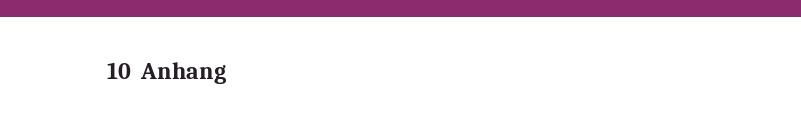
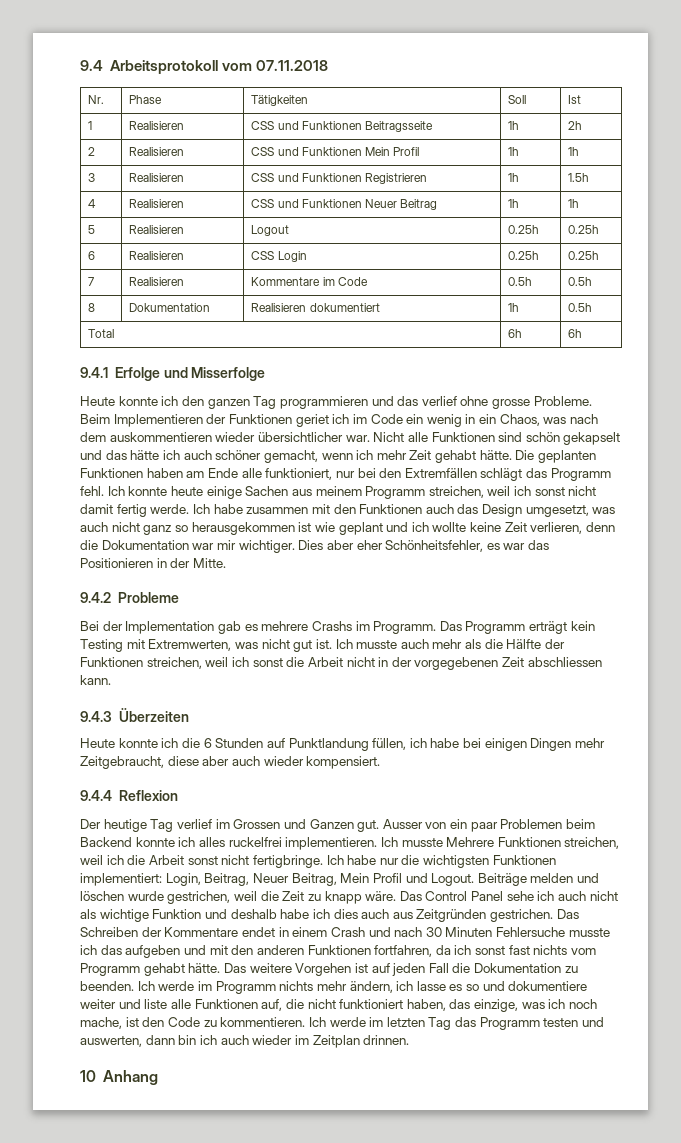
(107, 70) none -> [80,60,328,74] [88,95,105,104] [129,95,163,104] [251,95,309,106] [508,95,527,104] [568,95,582,104] [88,121,93,130] [129,121,185,130] [251,121,434,132] [508,121,520,130] [568,121,583,130] [88,147,96,156] [129,147,185,156] [251,147,420,156] [508,147,520,156] [568,147,580,156] [88,173,96,182] [129,173,185,182] [251,173,428,184] [508,173,520,182] [568,173,590,182] [88,199,97,208] [129,199,185,208] [251,199,438,210] [508,199,520,208] [568,199,580,208] [88,225,96,234] [129,225,185,234] [251,225,290,236] [508,225,540,234] [568,225,600,234] [88,251,96,260] [129,251,185,260] [251,251,307,262] [508,251,540,260] [568,251,600,260] [88,277,95,286] [129,277,185,286] [251,277,368,286] [508,277,533,286] [568,277,593,286] [88,303,96,312] [129,303,211,312] [251,303,380,312] [508,303,520,312] [568,303,593,312] [88,329,115,338] [508,329,523,338] [568,329,583,338] [80,367,266,381] [80,396,592,409] [80,414,599,427] [80,432,621,445] [80,450,597,463] [80,468,611,481] [80,486,597,499] [80,504,616,517] [80,522,616,535] [80,540,550,553] [80,558,226,568] [80,592,179,603] [80,621,595,634] [80,639,566,652] [80,657,602,670] [80,675,111,685] [80,708,189,722] [80,738,606,751] [80,756,381,769] [80,790,178,801] [80,819,596,832] [80,837,620,850] [80,855,556,868] [80,873,600,886] [80,891,618,904] [80,909,579,922] [80,927,610,937] [80,945,597,958] [80,963,578,976] [80,981,588,994] [80,999,598,1012] [80,1017,605,1030] [80,1035,410,1048] 9.4 Arbeitsprotokoll vom 07.11.2018 // Nr. | Phase | Tätigkeiten | Soll | Ist // 1 | Realisieren | CSS und Funktionen Beitragsseite | 1h | 2h // 2 | Realisieren | CSS und Funktionen Mein Profil | 1h | 1h // 3 | Realisieren | CSS und Funktionen Registrieren | 1h | 1.5h // 4 | Realisieren | CSS und Funktionen Neuer Beitrag | 1h | 1h // 5 | Realisieren | Logout | 0.25h | 0.25h // 6 | Realisieren | CSS Login | 0.25h | 0.25h // 7 | Realisieren | Kommentare im Code | 0.5h | 0.5h // 8 | Dokumentation | Realisieren dokumentiert | 1h | 0.5h // Total | 6h | 6h // 9.4.1 Erfolge und Misserfolge // Heute konnte ich den ganzen Tag programmieren und das verlief ohne grosse Probleme. Beim Implementieren der Funktionen geriet ich im Code ein wenig in ein Chaos, was nach dem auskommentieren wieder übersichtlicher war. Nicht alle Funktionen sind schön gekapselt und das hätte ich auch schöner gemacht, wenn ich mehr Zeit gehabt hätte. Die geplanten Funktionen haben am Ende alle funktioniert, nur bei den Extremfällen schlägt das Programm fehl. Ich konnte heute einige Sachen aus meinem Programm streichen, weil ich sonst nicht damit fertig werde. Ich habe zusammen mit den Funktionen auch das Design umgesetzt, was auch nicht ganz so herausgekommen ist wie geplant und ich wollte keine Zeit verlieren, denn die Dokumentation war mir wichtiger. Dies aber eher Schönheitsfehler, es war das Positionieren in der Mitte. // 9.4.2 Probleme // Bei der Implementation gab es mehrere Crashs im Programm. Das Programm erträgt kein Testing mit Extremwerten, was nicht gut ist. Ich musste auch mehr als die Hälfte der Funktionen streichen, weil ich sonst die Arbeit nicht in der vorgegebenen Zeit abschliessen kann. // 9.4.3 Überzeiten // Heute konnte ich die 6 Stunden auf Punktlandung füllen, ich habe bei einigen Dingen mehr Zeitgebraucht, diese aber auch wieder kompensiert. // 9.4.4 Reflexion // Der heutige Tag verlief im Grossen und Ganzen gut. Ausser von ein paar Problemen beim Backend konnte ich alles ruckelfrei implementieren. Ich musste Mehrere Funktionen streichen, weil ich die Arbeit sonst nicht fertigbringe. Ich habe nur die wichtigsten Funktionen implementiert: Login, Beitrag, Neuer Beitrag, Mein Profil und Logout. Beiträge melden und löschen wurde gestrichen, weil die Zeit zu knapp wäre. Das Control Panel sehe ich auch nicht als wichtige Funktion und deshalb habe ich dies auch aus Zeitgründen gestrichen. Das Schreiben der Kommentare endet in einem Crash und nach 30 Minuten Fehlersuche musste ich das aufgeben und mit den anderen Funktionen fortfahren, da ich sonst fast nichts vom Programm gehabt hätte. Das weitere Vorgehen ist auf jeden Fall die Dokumentation zu beenden. Ich werde im Programm nichts mehr ändern, ich lasse es so und dokumentiere weiter und liste alle Funktionen auf, die nicht funktioniert haben, das einzige, was ich noch mache, ist den Code zu kommentieren. Ich werde im letzten Tag das Programm testen und auswerten, dann bin ich auch wieder im Zeitplan drinnen. //

